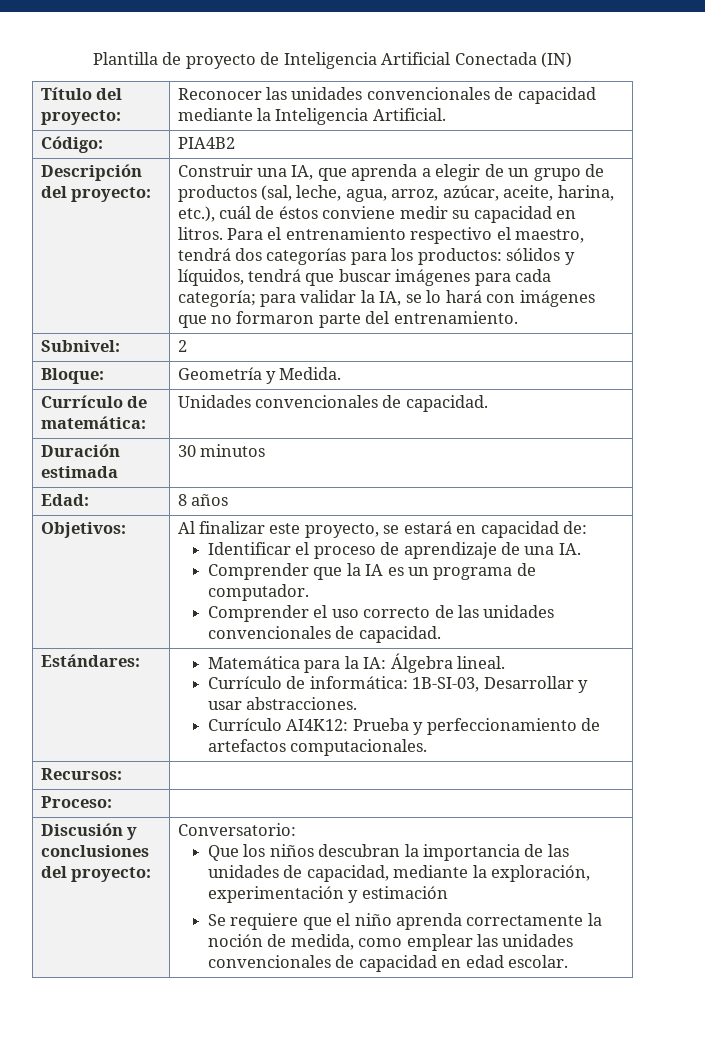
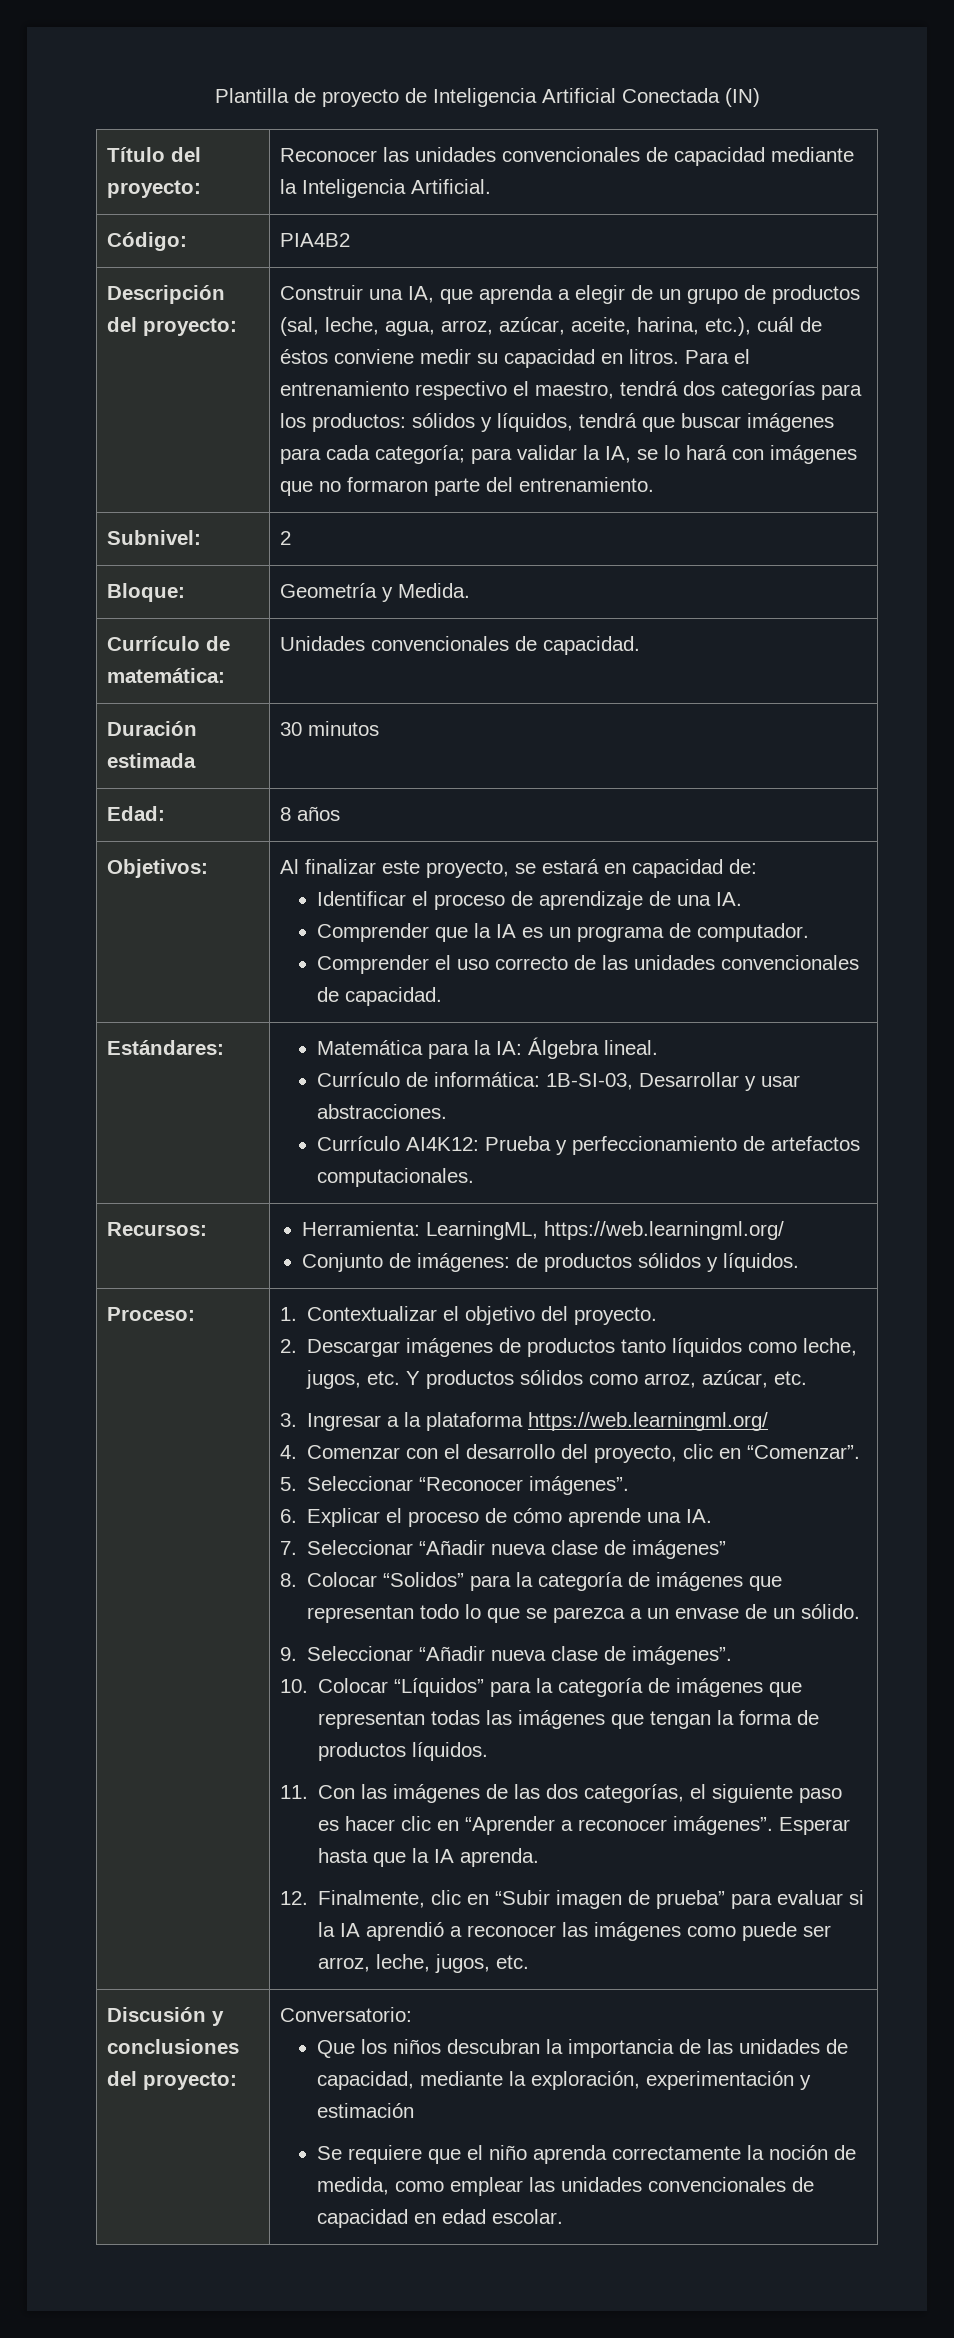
[40,796,112,808] // Proceso: | -> [302,1221,785,1240] [302,1253,800,1272] [106,1307,195,1321] [279,1306,658,1325] [279,1338,858,1357] [306,1370,808,1389] [279,1412,769,1431] [279,1444,861,1463] [279,1476,630,1495] [279,1508,713,1527] [279,1540,727,1559] [279,1572,783,1591] [307,1604,861,1623] [279,1646,733,1665] [279,1678,803,1697] [318,1710,820,1729] [318,1742,489,1761] [279,1784,843,1803] [318,1816,851,1835] [318,1848,540,1867] [279,1890,865,1909] [318,1922,832,1941] [318,1954,530,1973] Herramienta: LearningML, https://web.learningml.org/ // Conjunto de imágenes: de productos sólidos y líquidos. // Proceso: | 1. Contextualizar el objetivo del proyecto. // 2. Descargar imágenes de productos tanto líquidos como leche, jugos, etc. Y productos sólidos como arroz, azúcar, etc. // 3. Ingresar a la plataforma https://web.learningml.org/ // 4. Comenzar con el desarrollo del proyecto, clic en “Comenzar”. // 5. Seleccionar “Reconocer imágenes”. // 6. Explicar el proceso de cómo aprende una IA. // 7. Seleccionar “Añadir nueva clase de imágenes” // 8. Colocar “Solidos” para la categoría de imágenes que representan todo lo que se parezca a un envase de un sólido. // 9. Seleccionar “Añadir nueva clase de imágenes”. // 10. Colocar “Líquidos” para la categoría de imágenes que representan todas las imágenes que tengan la forma de productos líquidos. // 11. Con las imágenes de las dos categorías, el siguiente paso es hacer clic en “Aprender a reconocer imágenes”. Esperar hasta que la IA aprenda. // 12. Finalmente, clic en “Subir imagen de prueba” para evaluar si la IA aprendió a reconocer las imágenes como puede ser arroz, leche, jugos, etc.

